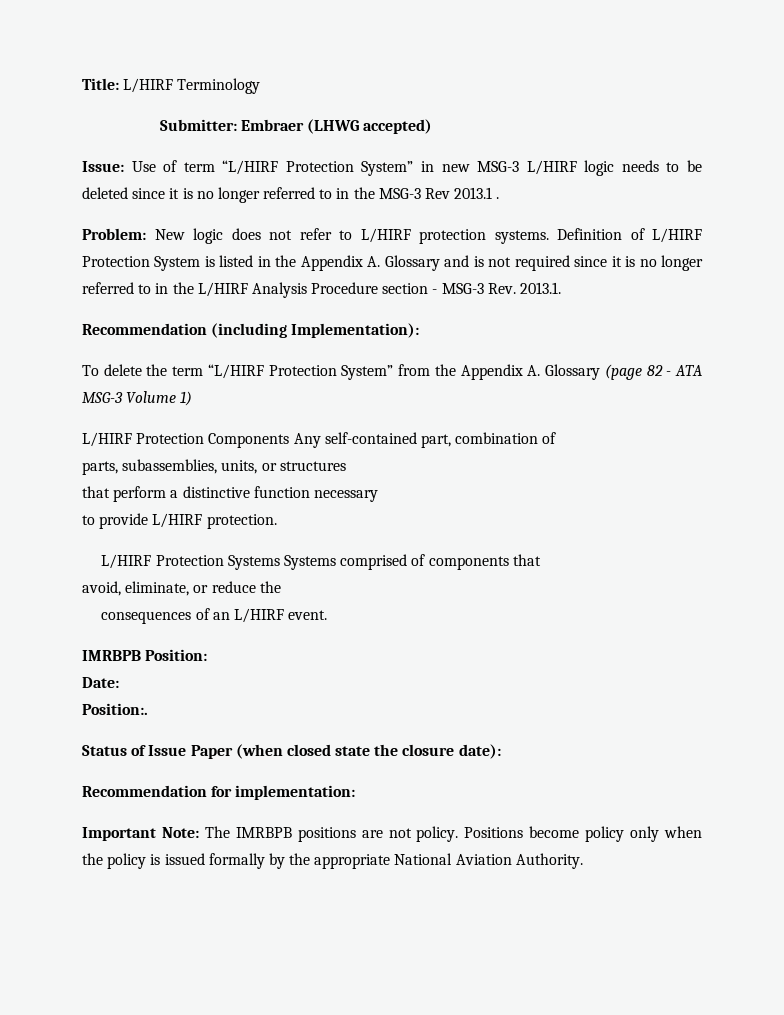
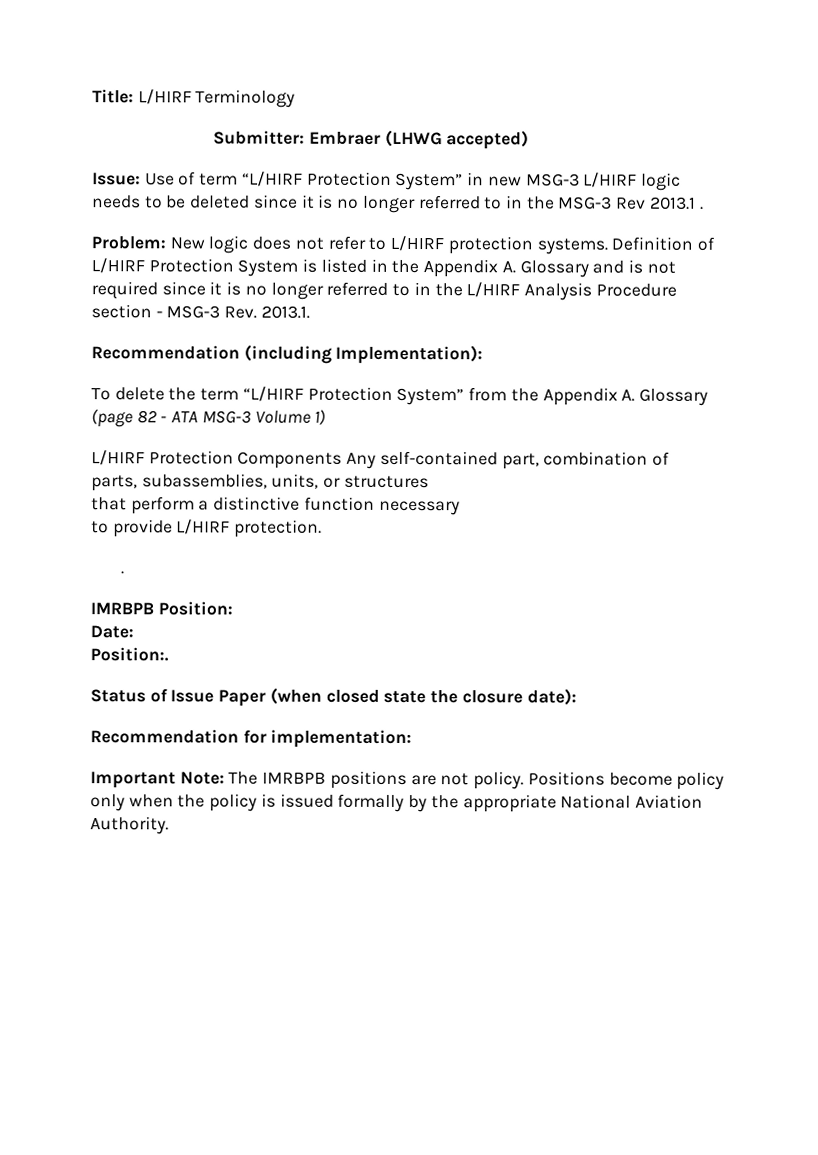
[101,554,541,570] [82,581,281,596] [101,608,328,624] L/HIRF Protection Systems Systems comprised of components that // avoid, eliminate, or reduce the // consequences of an L/HIRF event. -> [121,571,126,575] .

